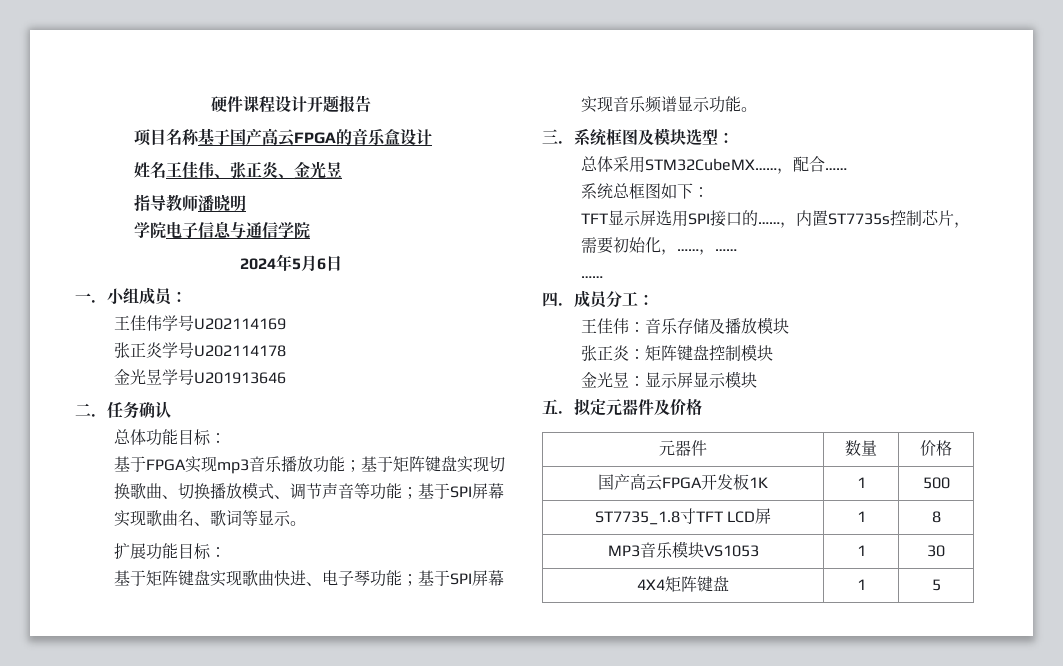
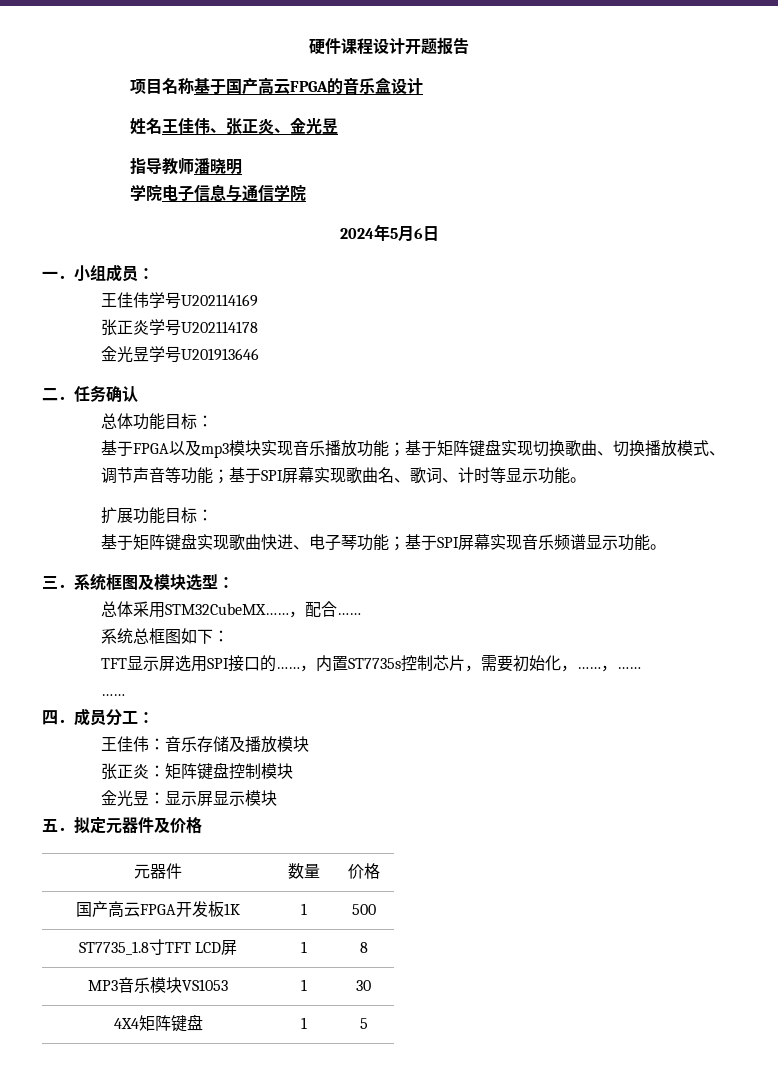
[185,456,250,474] 实现mp3 -> [168,440,293,458] 以及mp3模块实现
[242,510,292,526] 等显示 -> [441,467,570,484] 、计时等显示功能

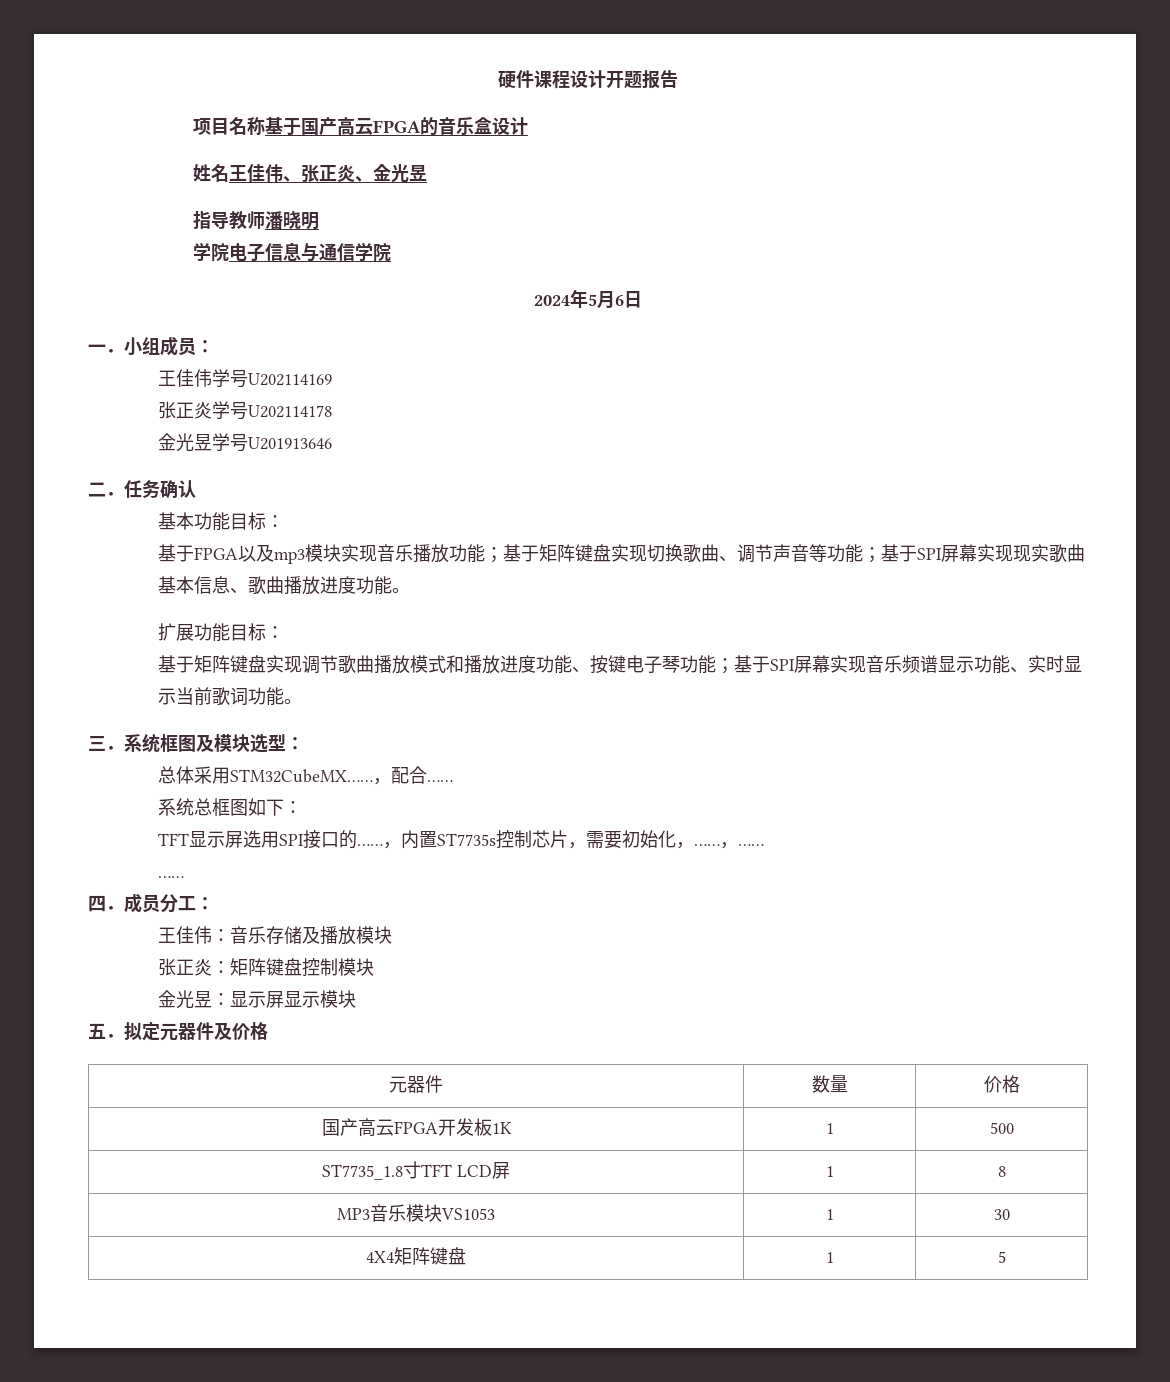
[100,413,133,429] 总体 -> [157,512,194,530] 基本
[612,440,725,457] 切换播放模式、 -> (737, 559) none
[345,467,538,484] 歌曲名、歌词、计时等显示 -> [1012,544,1085,563] [157,576,356,595] 现实歌曲基本信息、歌曲播放进度
[228,534,309,551] 歌曲快进、 -> [301,655,626,674] 调节歌曲播放模式和播放进度功能、按键
(650, 542) none -> [1009,655,1082,673] [157,687,284,706] 、实时显示当前歌词功能

